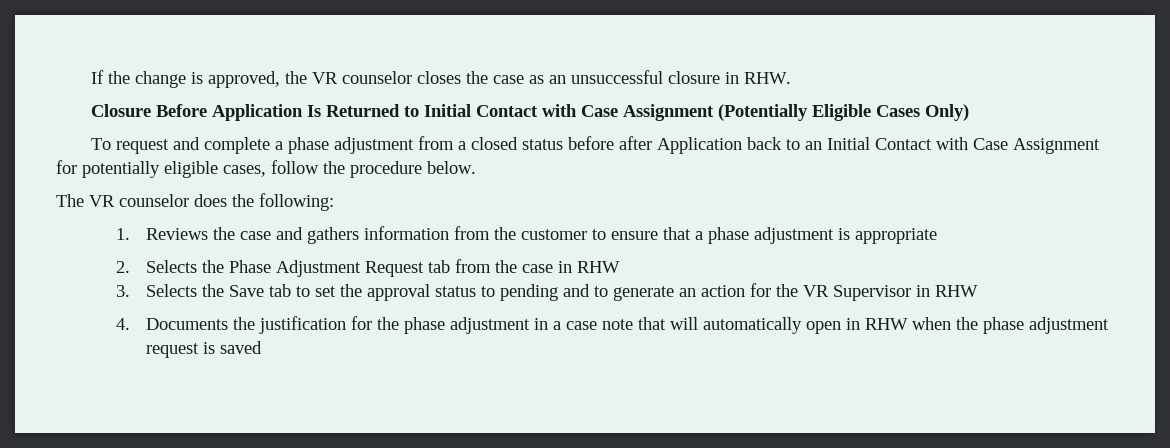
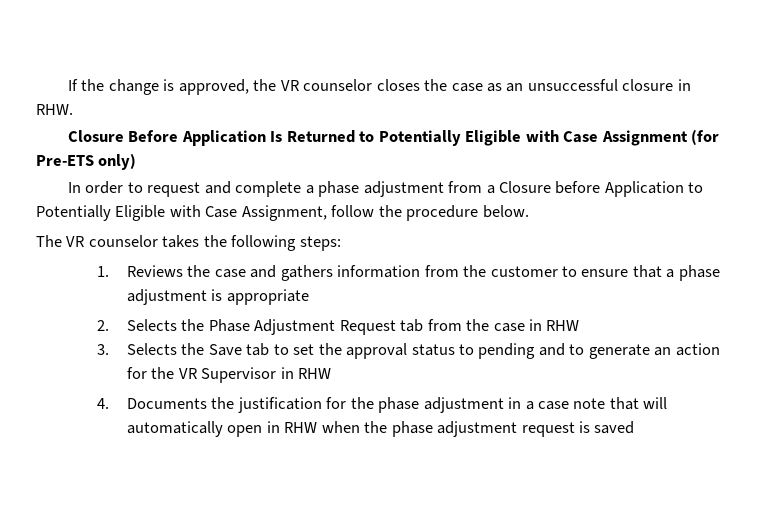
[423,104,969,121] [90,138,111,150] Initial Contact with Case Assignment (Potentially Eligible Cases Only) // To -> [378,129,719,146] [36,153,137,170] [67,181,143,194] Potentially Eligible with Case Assignment (for Pre-ETS only) // In order to
[470,136,1100,154] [56,160,266,178] closed status before after Application back to an Initial Contact with Case Assignment for potentially eligible cases, -> [498,181,704,197] [36,205,327,221] Closure before Application to Potentially Eligible with Case Assignment,
[194,193,334,211] does the following: -> [162,235,341,251] takes the following steps:

